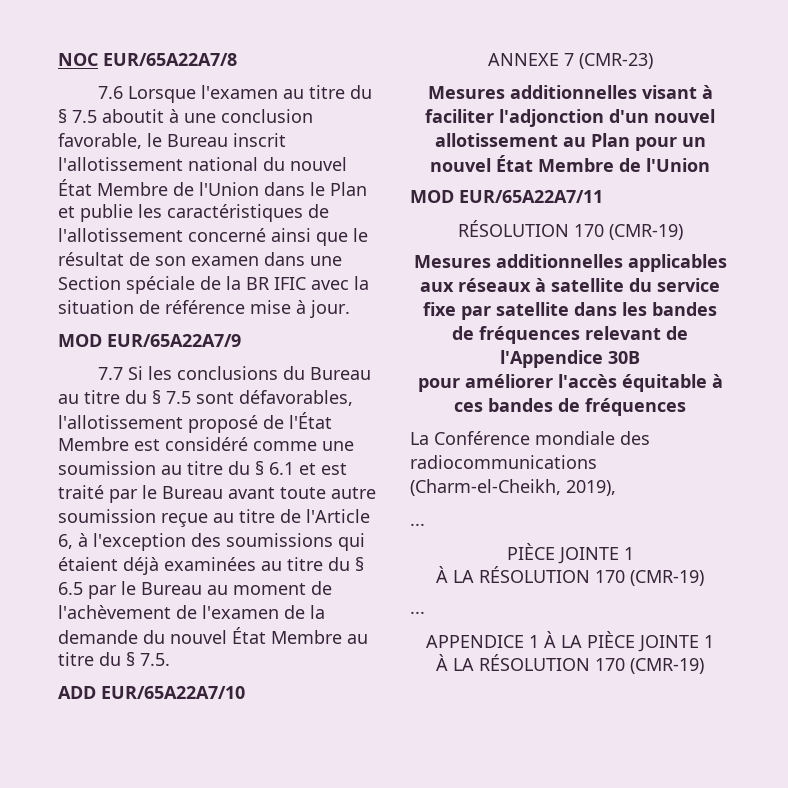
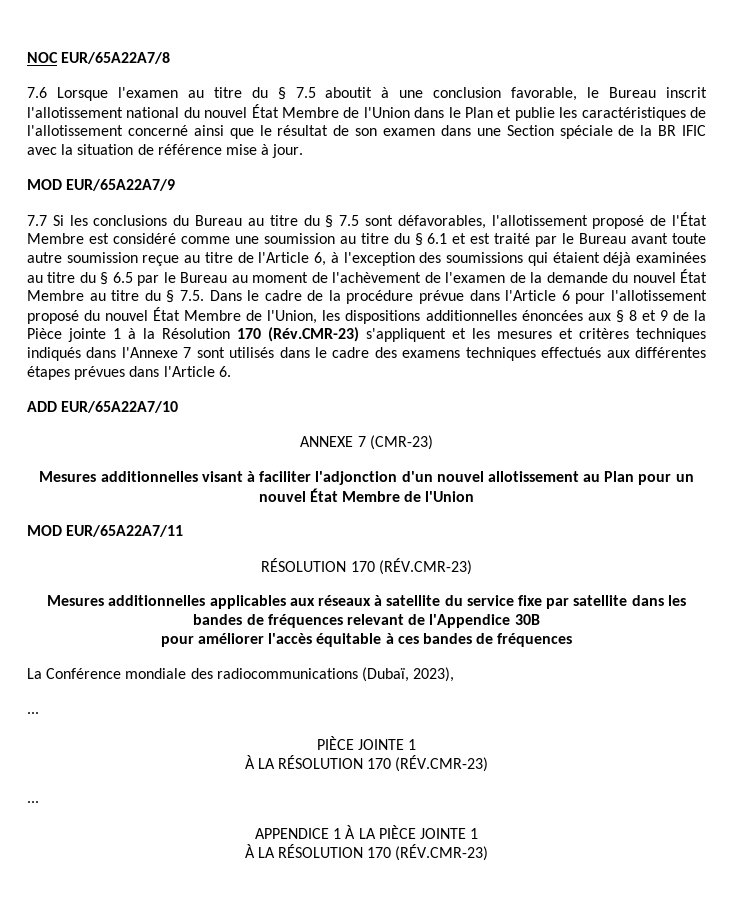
(170, 659) none -> [209,290,707,304] [27,307,706,324] [27,327,706,342] [27,347,707,361] [27,366,231,380] Dans le cadre de la procédure prévue dans l'Article 6 pour l'allotissement proposé du nouvel État Membre de l'Union, les dispositions additionnelles énoncées aux § 8 et 9 de la Pièce jointe 1 à la Résolution 170 (Rév.CMR-23) s'appliquent et les mesures et critères techniques indiqués dans l'Annexe 7 sont utilisés dans le cadre des examens techniques effectués aux différentes étapes prévues dans l'Article 6.
[608,224,683,240] (CMR-19) -> [378,558,472,575] (RÉV.CMR-23)
[410,479,616,496] (Charm-el-Cheikh, 2019), -> [361,667,455,682] (Dubaï, 2023),
[630,570,704,586] (CMR-19) -> [395,755,489,772] (RÉV.CMR-23)
[630,658,704,674] (CMR-19) -> [395,844,489,861] (RÉV.CMR-23)

